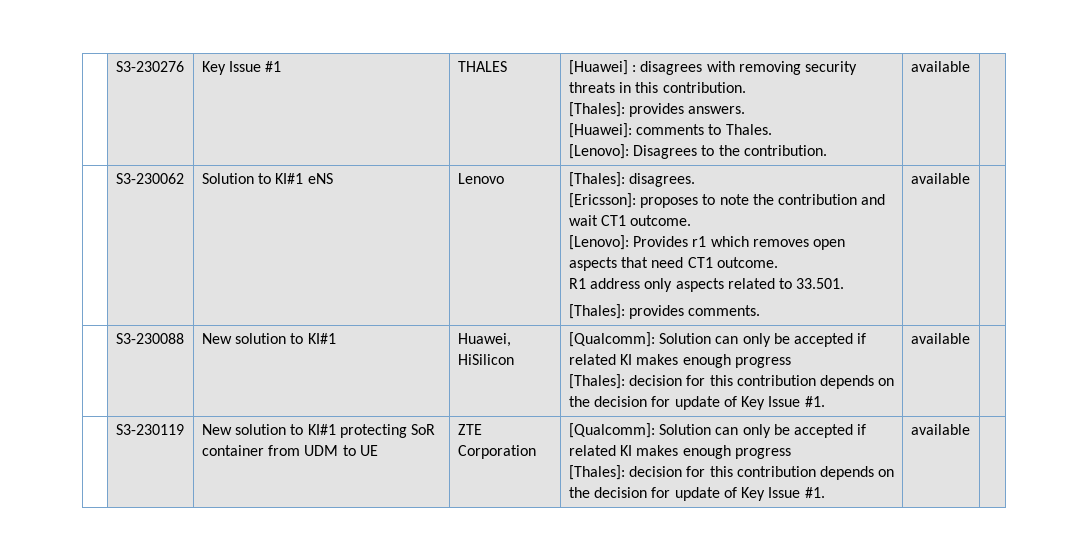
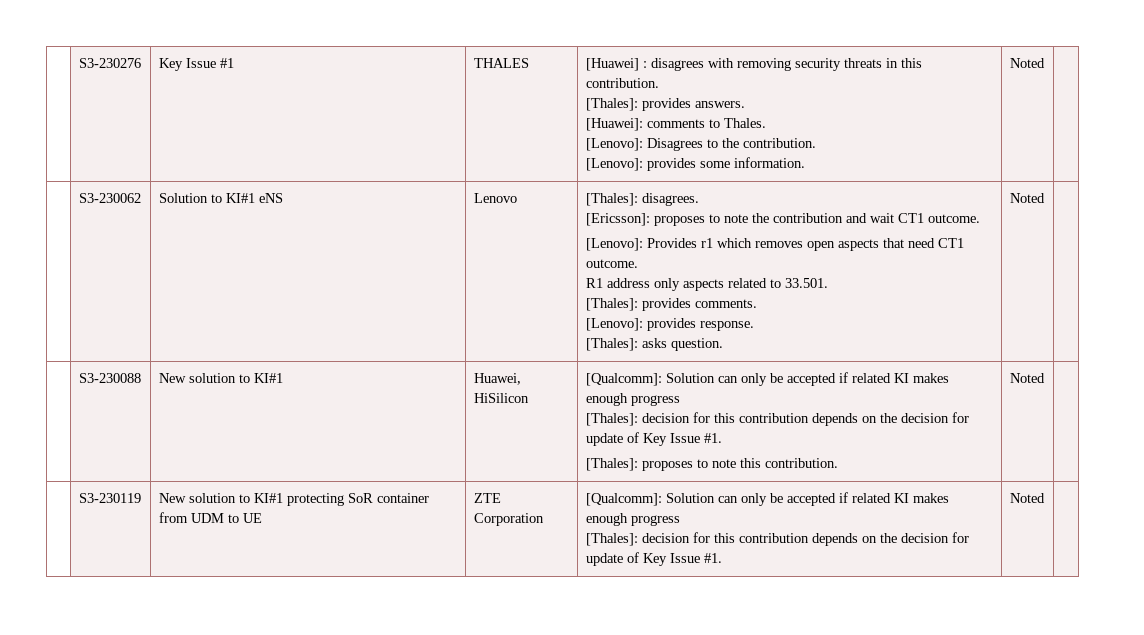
[910,61,970,72] | available -> [585,157,805,171] [1009,58,1045,68] // [Lenovo]: provides some information. | Noted
[910,173,970,184] | available -> [585,318,754,331] [585,338,723,351] [1009,193,1045,203] // [Lenovo]: provides response. // [Thales]: asks question. | Noted
[910,333,970,344] | available -> [585,458,838,471] [1009,373,1045,383] // [Thales]: proposes to note this contribution. | Noted
[910,424,970,435] available -> [1009,493,1045,503] Noted

